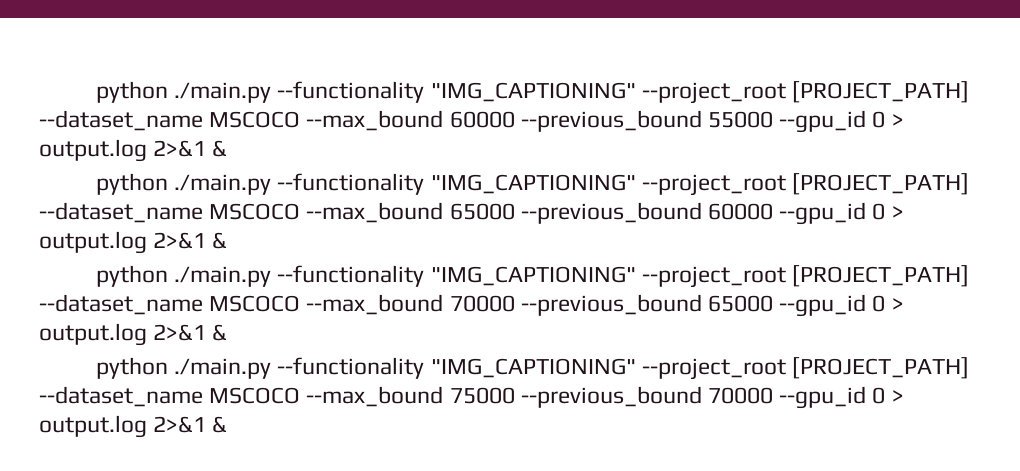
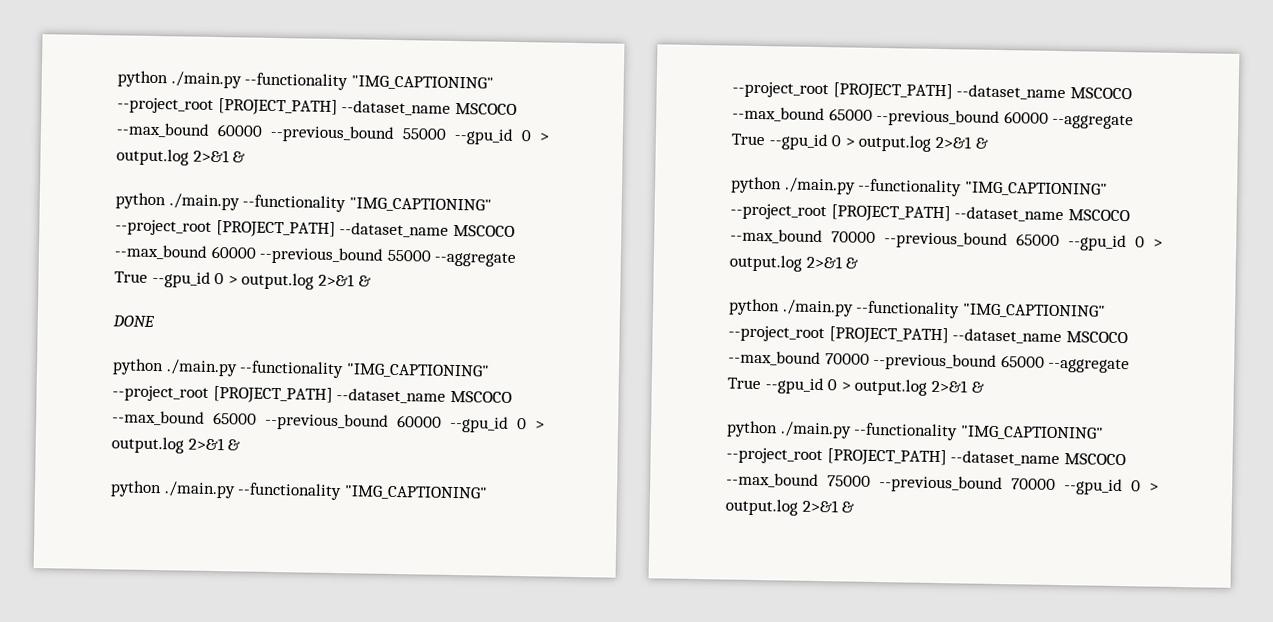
(228, 148) none -> [115,192,492,213] [115,219,515,238] [114,244,517,268] [114,270,371,290] [112,315,155,328] // python ./main.py --functionality "IMG_CAPTIONING" --project_root [PROJECT_PATH] --dataset_name MSCOCO --max_bound 60000 --previous_bound 55000 --aggregate True --gpu_id 0 > output.log 2>&1 & // DONE
(228, 240) none -> [110,480,488,501] [732,81,1132,101] [732,106,1135,130] [731,133,988,152] // python ./main.py --functionality "IMG_CAPTIONING" --project_root [PROJECT_PATH] --dataset_name MSCOCO --max_bound 65000 --previous_bound 60000 --aggregate True --gpu_id 0 > output.log 2>&1 &
(228, 332) none -> [728,298,1106,319] [728,325,1128,345] [728,350,1131,374] [727,377,984,396] // python ./main.py --functionality "IMG_CAPTIONING" --project_root [PROJECT_PATH] --dataset_name MSCOCO --max_bound 70000 --previous_bound 65000 --aggregate True --gpu_id 0 > output.log 2>&1 &

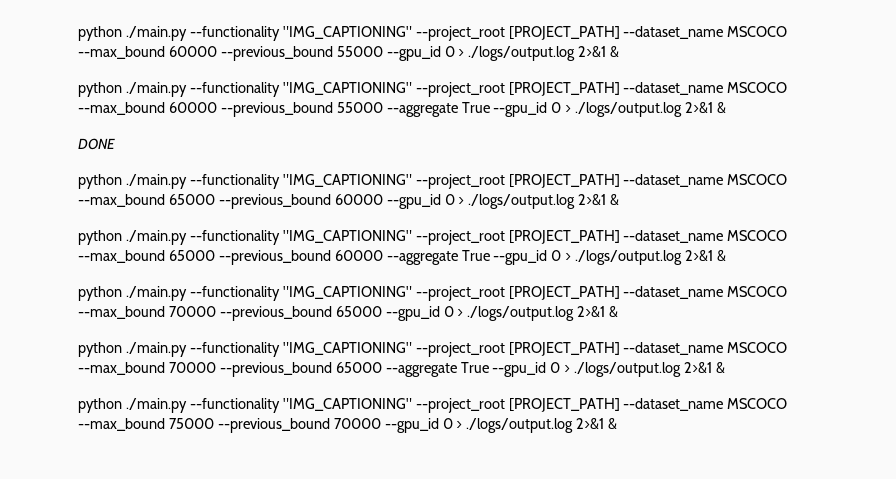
[116,148,189,166] output.log -> [468,46,576,61] ./logs/output.log
[241,272,315,290] output.log -> [575,102,683,117] ./logs/output.log
[111,436,184,454] output.log -> [468,194,576,209] ./logs/output.log
[858,134,932,152] output.log -> [575,250,683,265] ./logs/output.log
[729,254,802,272] output.log -> [467,306,575,321] ./logs/output.log
[854,378,928,396] output.log -> [574,362,682,377] ./logs/output.log
[725,498,798,516] output.log -> [466,418,574,433] ./logs/output.log

